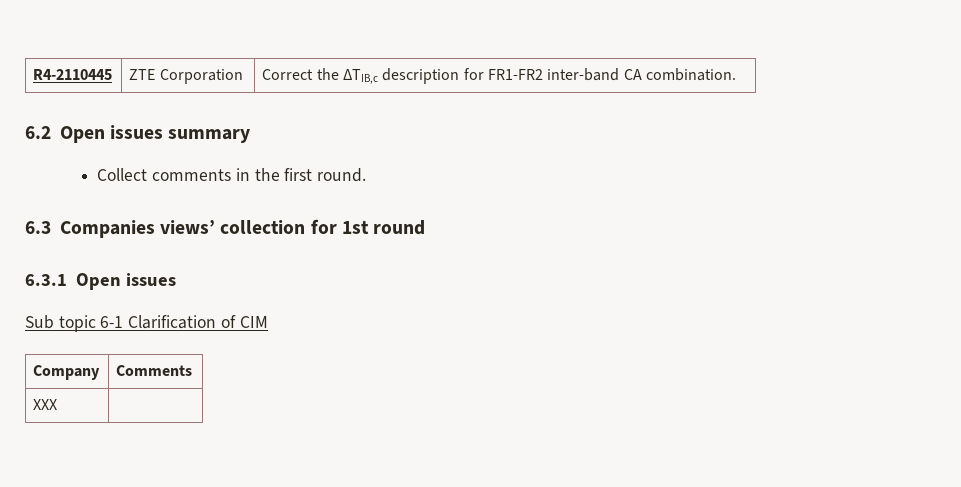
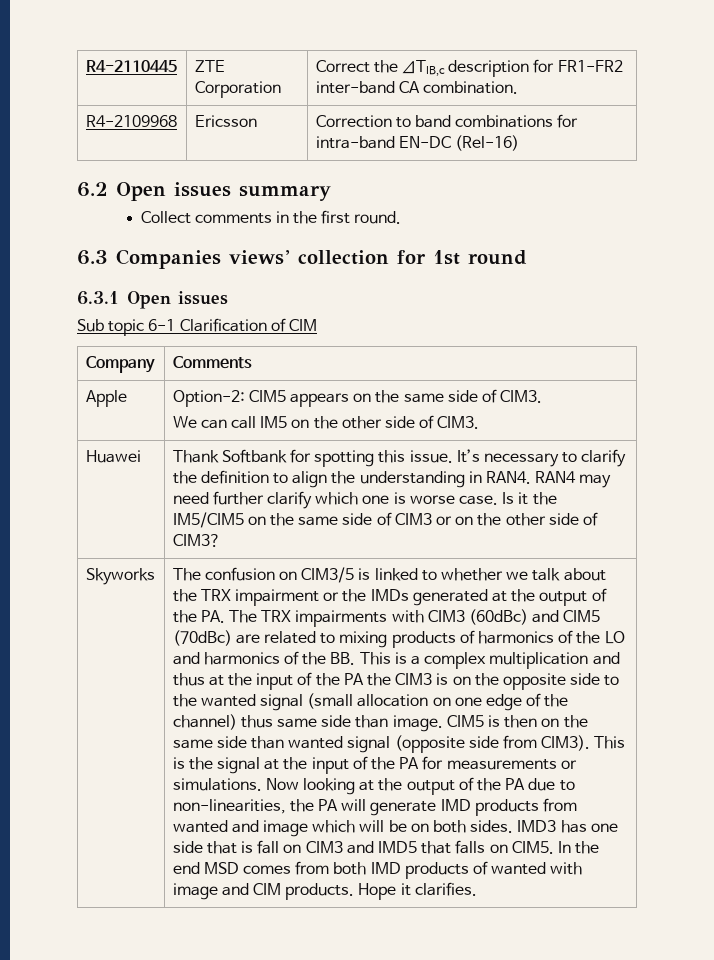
(736, 74) none -> [85,115,177,127] [194,115,257,127] [315,114,579,128] [315,135,520,151] // R4-2109968 | Ericsson | Correction to band combinations for intra-band EN-DC (Rel-16)
[33,399,58,410] XXX | -> [85,390,127,407] [172,389,543,407] [172,415,480,429] [85,450,141,463] [172,449,627,467] [172,470,612,488] [172,491,557,509] [172,512,598,528] [172,534,221,547] [85,568,155,585] [172,567,606,583] [172,588,607,606] [172,609,601,627] [172,630,625,648] [172,651,620,669] [172,672,620,690] [172,693,569,711] [172,714,588,732] [172,735,626,753] [172,756,577,774] [172,777,575,795] [172,798,577,816] [172,820,618,837] [172,840,600,854] [172,861,583,879] [172,882,477,900] Apple | Option-2: CIM5 appears on the same side of CIM3. // We can call IM5 on the other side of CIM3. // Huawei | Thank Softbank for spotting this issue. It’s necessary to clarify the definition to align the understanding in RAN4. RAN4 may need further clarify which one is worse case. Is it the IM5/CIM5 on the same side of CIM3 or on the other side of CIM3? // Skyworks | The confusion on CIM3/5 is linked to whether we talk about the TRX impairment or the IMDs generated at the output of the PA. The TRX impairments with CIM3 (60dBc) and CIM5 (70dBc) are related to mixing products of harmonics of the LO and harmonics of the BB. This is a complex multiplication and thus at the input of the PA the CIM3 is on the opposite side to the wanted signal (small allocation on one edge of the channel) thus same side than image. CIM5 is then on the same side than wanted signal (opposite side from CIM3). This is the signal at the input of the PA for measurements or simulations. Now looking at the output of the PA due to non-linearities, the PA will generate IMD products from wanted and image which will be on both sides. IMD3 has one side that is fall on CIM3 and IMD5 that falls on CIM5. In the end MSD comes from both IMD products of wanted with image and CIM products. Hope it clarifies.

